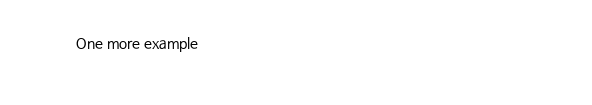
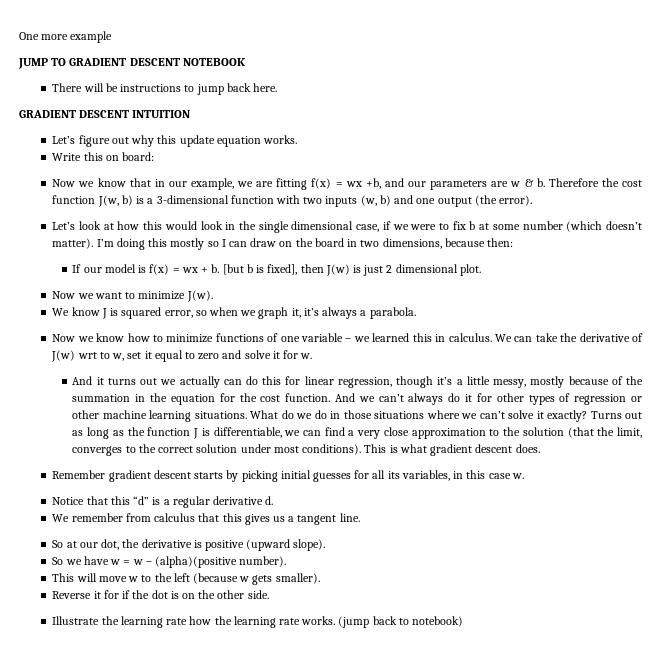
(198, 44) none -> [18,58,246,69] [52,83,277,95] [19,110,191,118] [52,135,297,147] [52,152,155,161] [52,178,642,190] [52,195,533,207] [52,221,642,233] [52,238,514,250] [72,264,481,276] [52,290,213,302] [52,307,416,319] [52,333,643,343] [51,350,313,362] [72,376,643,388] [72,393,642,405] [72,410,642,422] [72,427,642,439] [72,444,540,456] [52,470,524,482] [52,496,274,508] [52,513,360,525] [52,539,326,551] [52,556,287,568] [52,573,320,585] [52,590,269,599] [52,616,464,628] // JUMP TO GRADIENT DESCENT NOTEBOOK // There will be instructions to jump back here. // GRADIENT DESCENT INTUITION // Let’s figure out why this update equation works. // Write this on board: // Now we know that in our example, we are fitting f(x) = wx +b, and our parameters are w & b. Therefore the cost function J(w, b) is a 3-dimensional function with two inputs (w, b) and one output (the error). // Let’s look at how this would look in the single dimensional case, if we were to fix b at some number (which doesn’t matter). I’m doing this mostly so I can draw on the board in two dimensions, because then: // If our model is f(x) = wx + b. [but b is fixed], then J(w) is just 2 dimensional plot. // Now we want to minimize J(w). // We know J is squared error, so when we graph it, it’s always a parabola. // Now we know how to minimize functions of one variable – we learned this in calculus. We can take the derivative of J(w) wrt to w, set it equal to zero and solve it for w. // And it turns out we actually can do this for linear regression, though it’s a little messy, mostly because of the summation in the equation for the cost function. And we can’t always do it for other types of regression or other machine learning situations. What do we do in those situations where we can’t solve it exactly? Turns out as long as the function J is differentiable, we can find a very close approximation to the solution (that the limit, converges to the correct solution under most conditions). This is what gradient descent does. // Remember gradient descent starts by picking initial guesses for all its variables, in this case w. // Notice that this “d” is a regular derivative d. // We remember from calculus that this gives us a tangent line. // So at our dot, the derivative is positive (upward slope). // So we have w = w – (alpha)(positive number). // This will move w to the left (because w gets smaller). // Reverse it for if the dot is on the other side. // Illustrate the learning rate how the learning rate works. (jump back to notebook)

